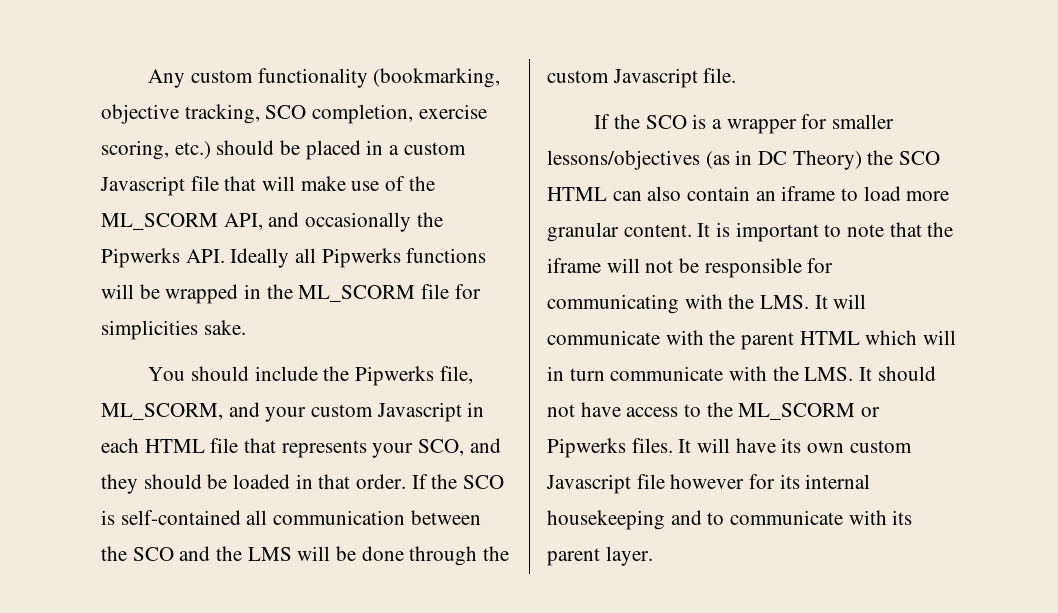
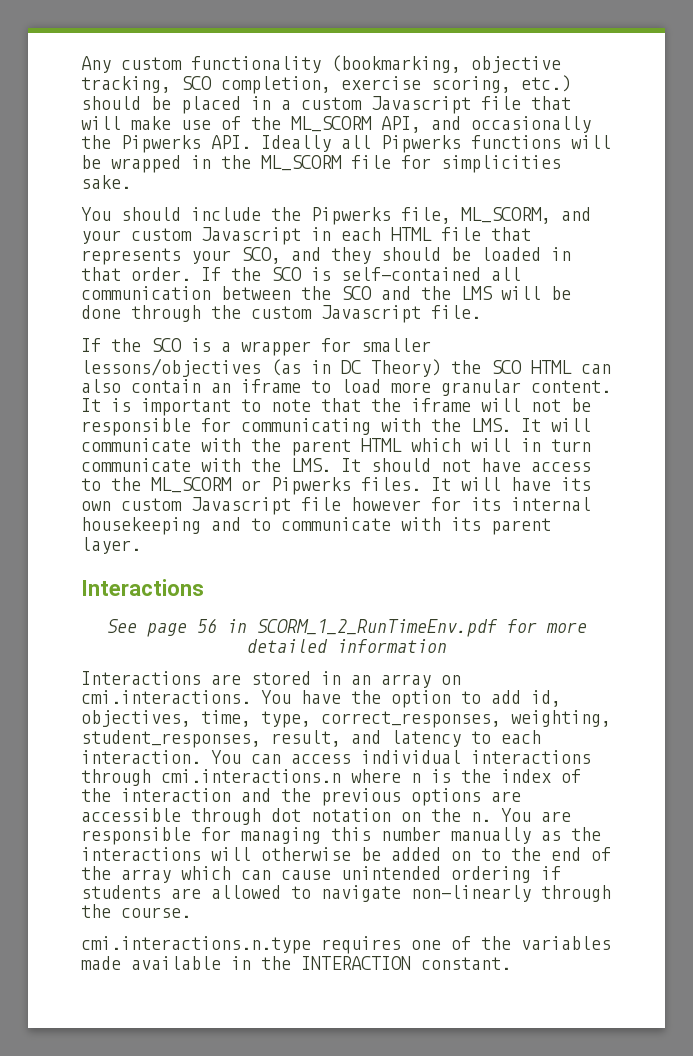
(653, 556) none -> [81,579,204,596] [106,618,587,637] [246,639,447,653] [81,671,461,688] [81,690,561,708] [81,710,611,728] [81,730,541,748] [81,750,591,764] [81,769,581,786] [81,788,521,806] [81,808,571,825] [81,827,601,845] [81,847,611,861] [81,866,561,883] [81,885,611,902] [81,904,191,918] [81,936,611,954] [81,956,511,970] // Interactions // See page 56 in SCORM_1_2_RunTimeEnv.pdf for more detailed information // Interactions are stored in an array on cmi.interactions. You have the option to add id, objectives, time, type, correct_responses, weighting, student_responses, result, and latency to each interaction. You can access individual interactions through cmi.interactions.n where n is the index of the interaction and the previous options are accessible through dot notation on the n. You are responsible for managing this number manually as the interactions will otherwise be added on to the end of the array which can cause unintended ordering if students are allowed to navigate non-linearly through the course. // cmi.interactions.n.type requires one of the variables made available in the INTERACTION constant.

